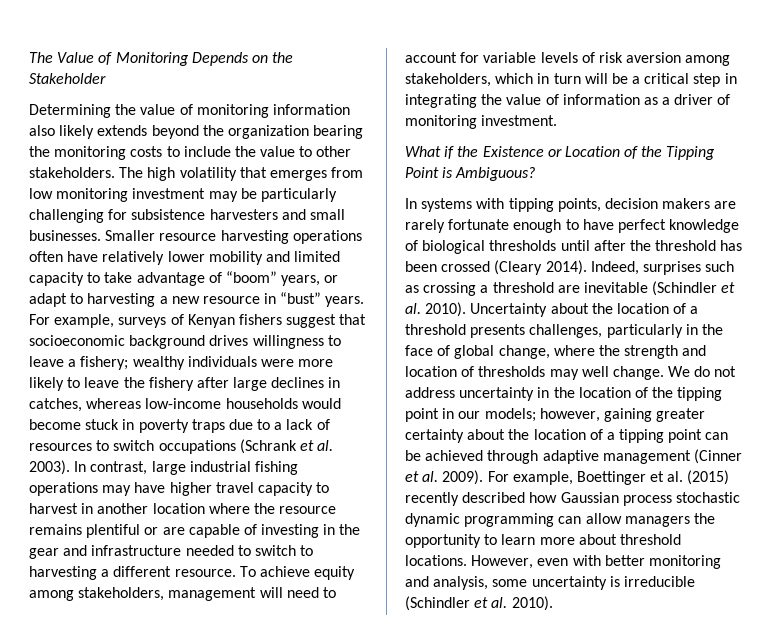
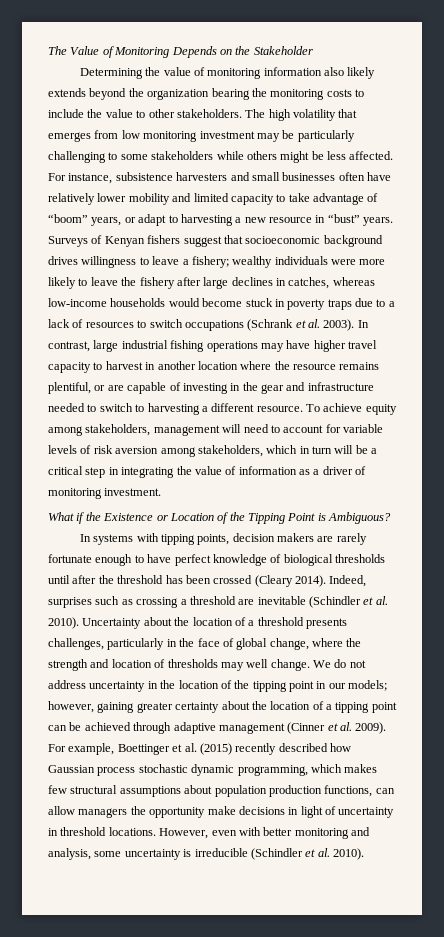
[108,209,345,220] [29,230,362,244] for subsistence harvesters and small businesses. Smaller resource harvesting operations -> [108,151,394,163] [48,172,336,184] to some stakeholders while others might be less affected. For instance, subsistence harvesters and small businesses
[29,314,167,328] For example, surveys -> [48,236,88,247] Surveys
[86,524,141,538] plentiful -> [48,382,91,394] plentiful,
[464,513,555,527] programming -> [237,764,378,776] [48,785,373,797] programming, which makes few structural assumptions about population production functions,
[484,534,617,545] to learn more about -> [207,806,395,818] [48,828,58,836] make decisions in light of uncertainty in

